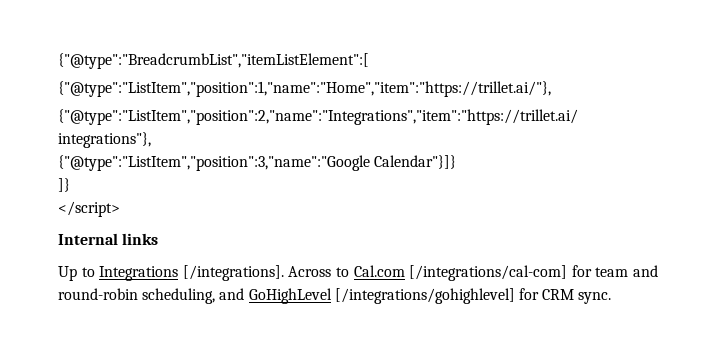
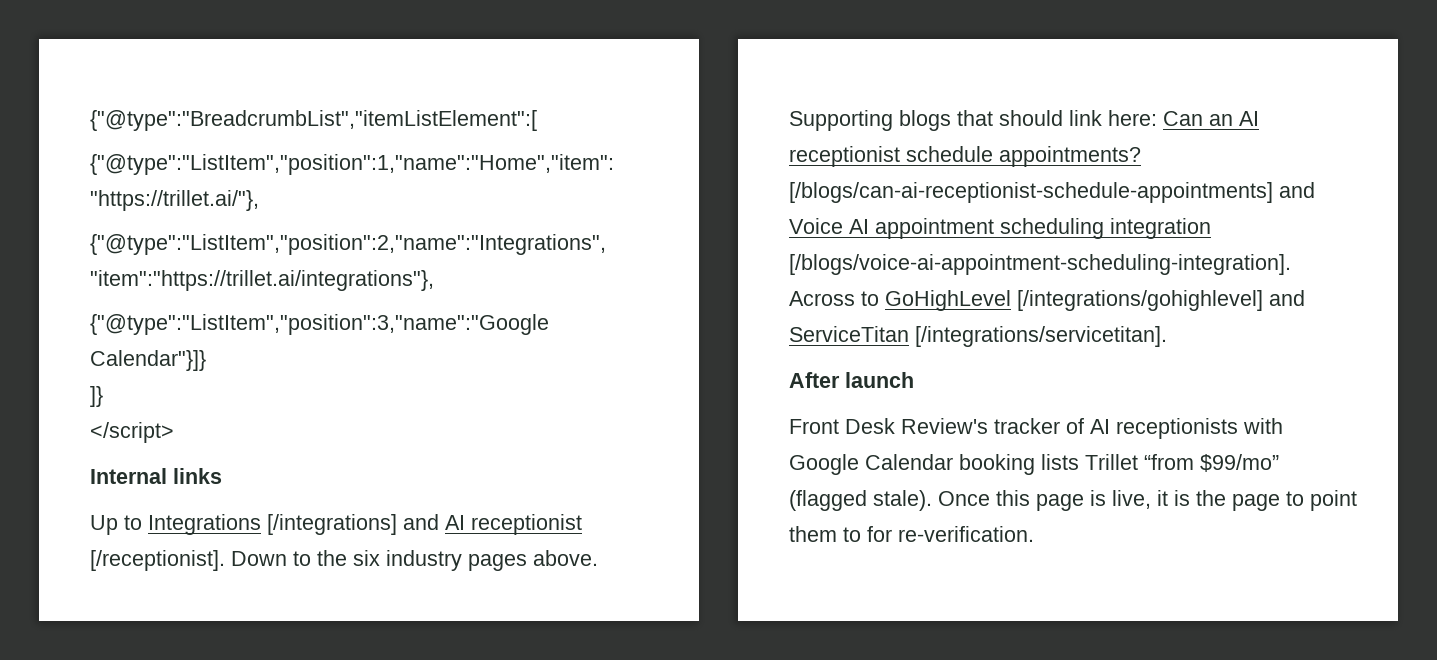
[182,265,659,281] [58,288,612,304] [/integrations]. Across to Cal.com [/integrations/cal-com] for team and round-robin scheduling, and GoHighLevel [/integrations/gohighlevel] for CRM sync. -> [267,514,582,535] [90,550,598,571] [789,110,1259,131] [789,146,1141,167] [789,182,1315,203] [789,218,1211,239] [789,254,1291,275] [789,290,1305,311] [789,326,1167,347] [789,372,914,388] [789,418,1283,439] [789,454,1279,475] [789,490,1357,511] [789,526,1034,542] [/integrations] and AI receptionist [/receptionist]. Down to the six industry pages above. Supporting blogs that should link here: Can an AI receptionist schedule appointments? [/blogs/can-ai-receptionist-schedule-appointments] and Voice AI appointment scheduling integration [/blogs/voice-ai-appointment-scheduling-integration]. Across to GoHighLevel [/integrations/gohighlevel] and ServiceTitan [/integrations/servicetitan]. // After launch // Front Desk Review's tracker of AI receptionists with Google Calendar booking lists Trillet “from $99/mo” (flagged stale). Once this page is live, it is the page to point them to for re-verification.

